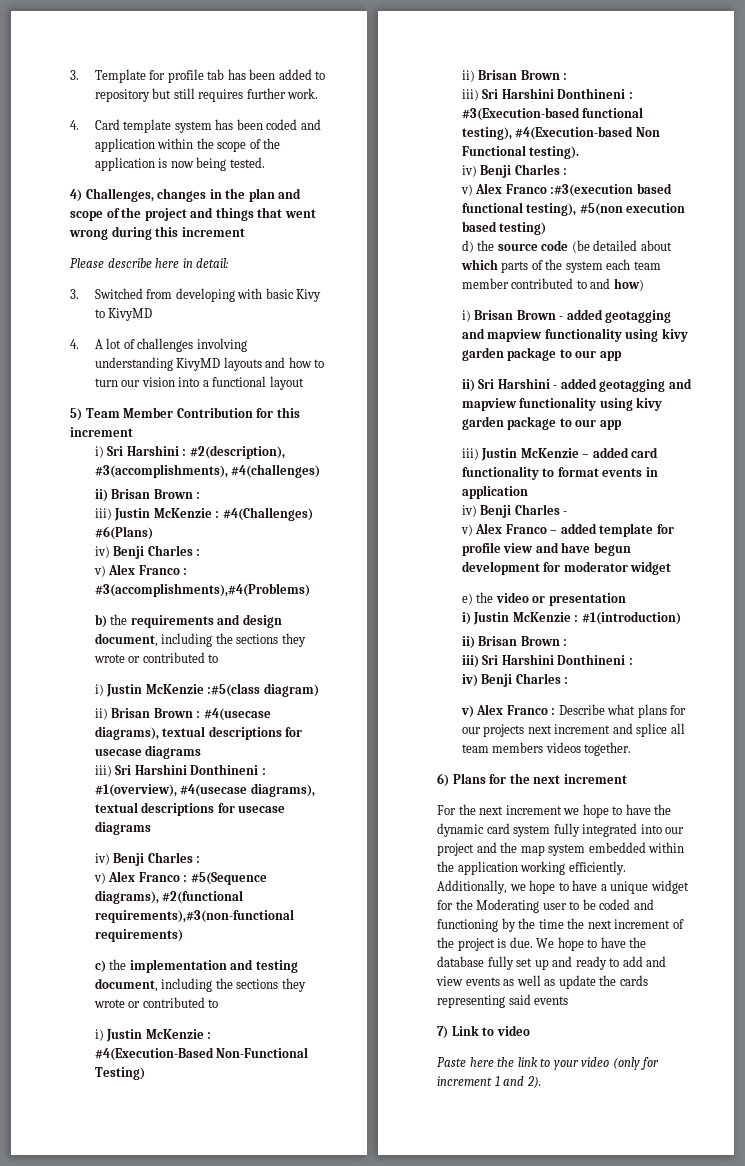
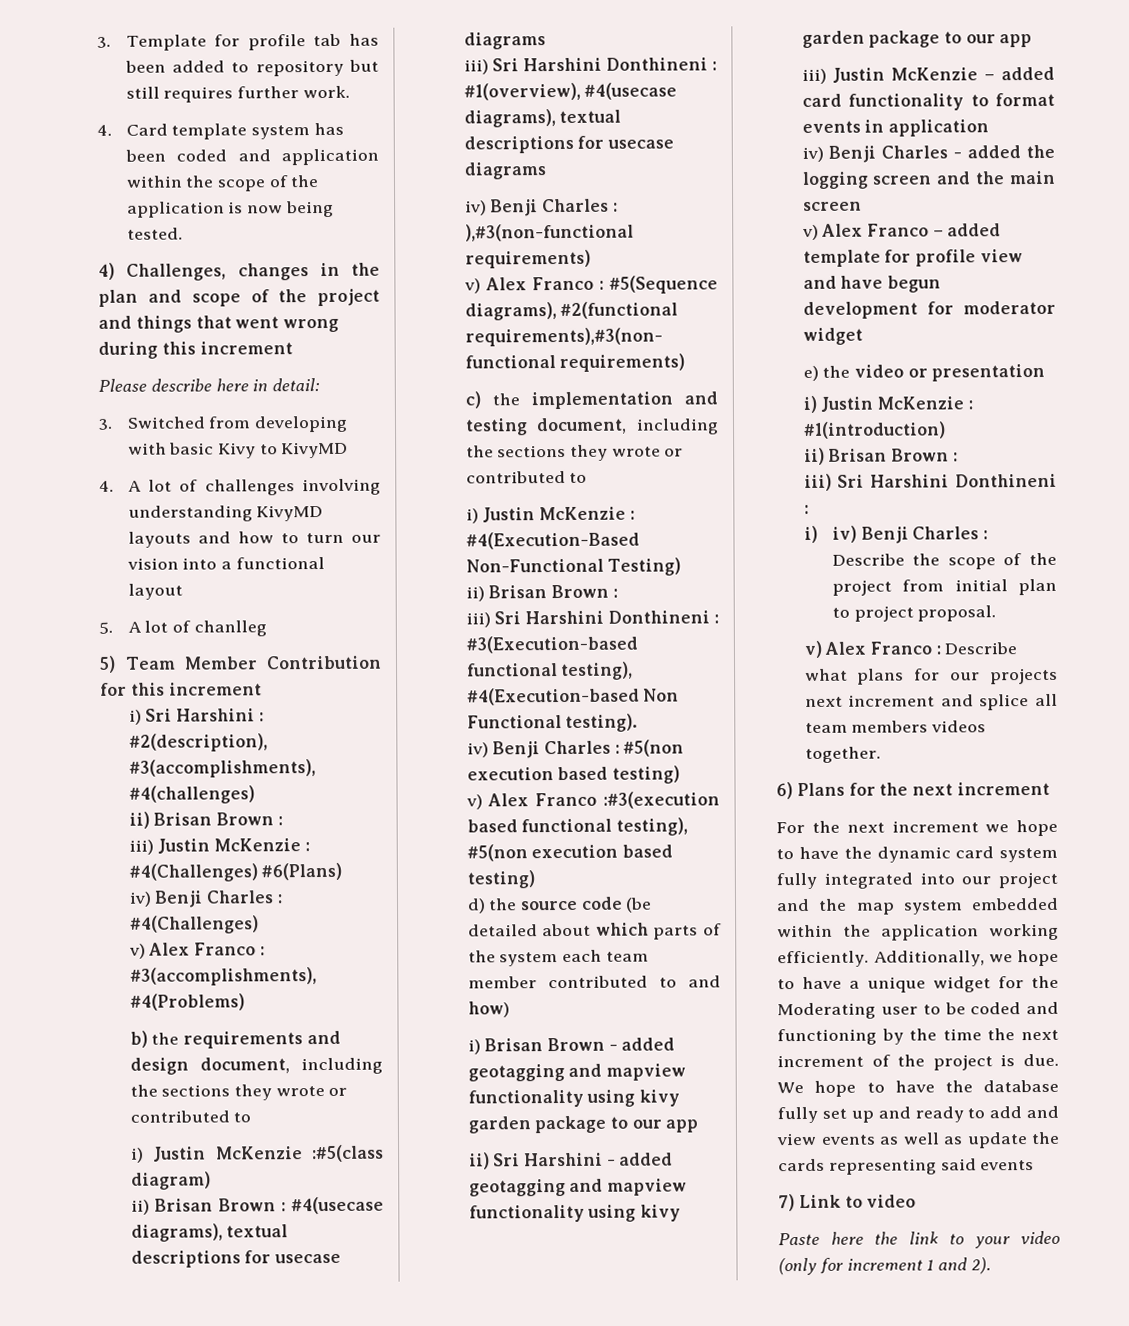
(304, 383) none -> [99,620,267,637] // 5. A lot of chanlleg
(201, 552) none -> [129,915,259,934] #4(Challenges)
(201, 859) none -> [464,223,634,242] [464,249,591,269] ),#3(non-functional requirements)
(568, 171) none -> [623,739,685,757] [466,765,680,784] #5(non execution based testing)
(568, 513) none -> [967,144,1055,159] [801,170,1055,190] [802,201,862,212] added the logging screen and the main screen
[461,673,569,687] iv) Benji Charles : -> [803,525,988,544] [831,552,1057,570] [831,578,1057,596] [831,605,997,622] i) iv) Benji Charles : Describe the scope of the project from initial plan to project proposal.

